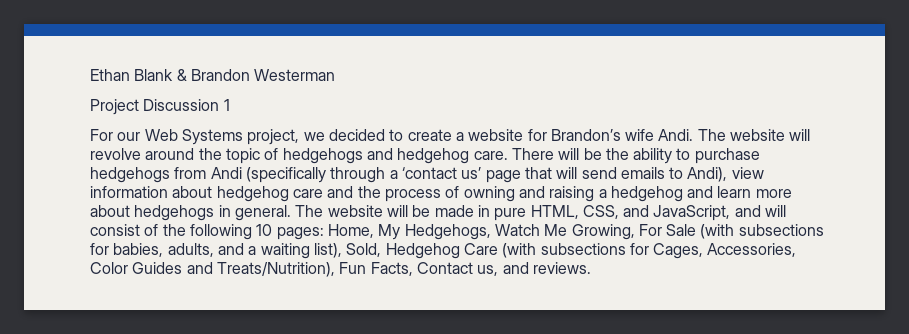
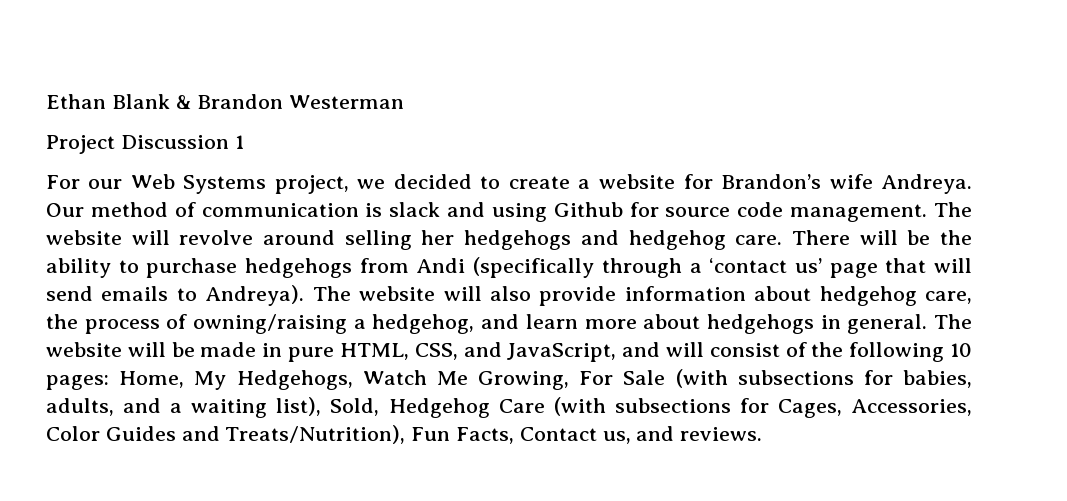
[658,129,694,141] Andi. -> [880,174,972,194] [46,202,928,222] Andreya. Our method of communication is slack and using Github for source code management.
[198,148,279,164] the topic of -> [344,230,455,250] selling her
[687,167,764,182] Andi), view -> [205,285,617,306] Andreya). The website will also provide
[292,186,354,198] care and -> [925,291,972,304] care,
[463,186,683,202] owning and raising a hedgehog -> [193,314,475,334] owning/raising a hedgehog,

